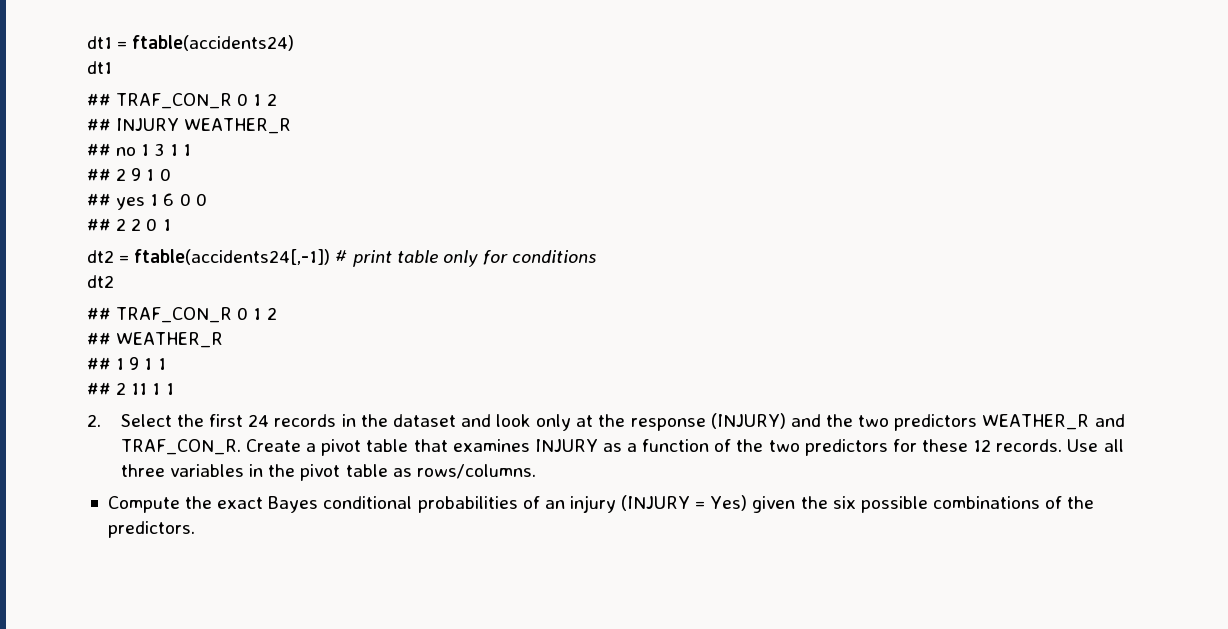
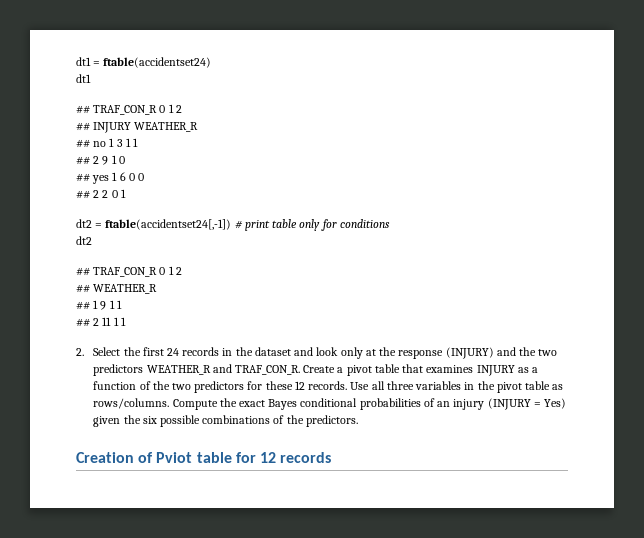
[132,35,295,51] ftable(accidents24) -> [103,57,212,68] ftable(accidentset24)
[134,249,331,265] ftable(accidents24[,-1]) -> [105,219,232,230] ftable(accidentset24[,-1])
(536, 471) // -> (170, 403) none
(195, 529) none -> [76,452,332,463] // Creation of Pviot table for 12 records

